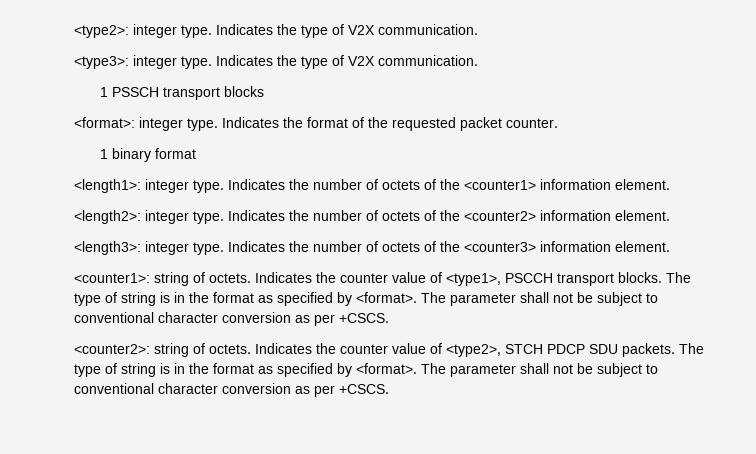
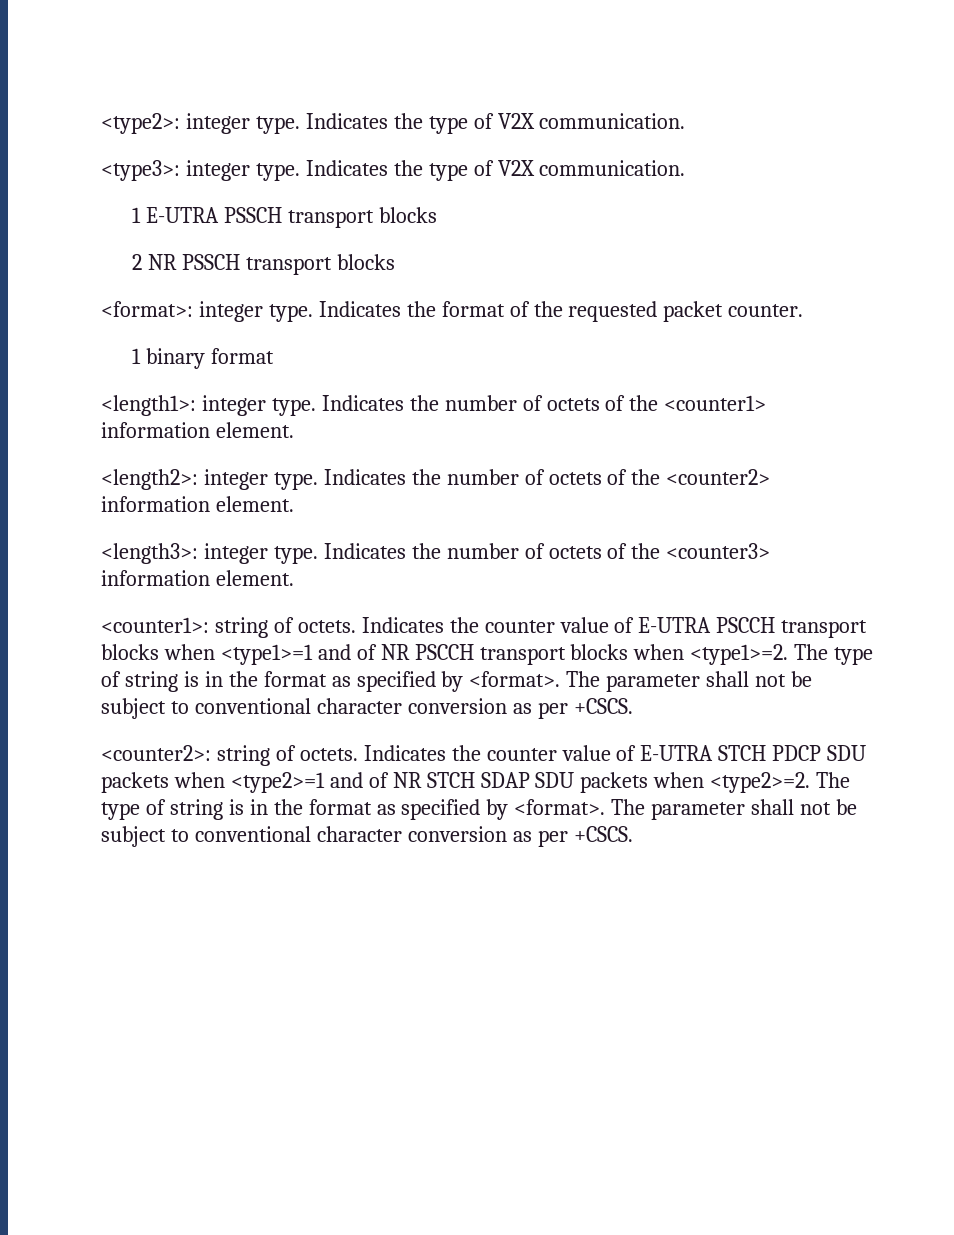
(108, 92) none -> [145,207,437,228] [131,254,177,270] E-UTRA PSSCH transport blocks // 2 NR
[445,272,662,286] <type1>, PSCCH transport blocks. -> [638,617,868,638] [100,644,789,665] E-UTRA PSCCH transport blocks when <type1>=1 and of NR PSCCH transport blocks when <type1>=2.
[445,344,501,357] <type2>, -> [640,745,714,761] E-UTRA
[621,343,675,357] packets. -> [100,772,811,793] packets when <type2>=1 and of NR STCH SDAP SDU packets when <type2>=2.

